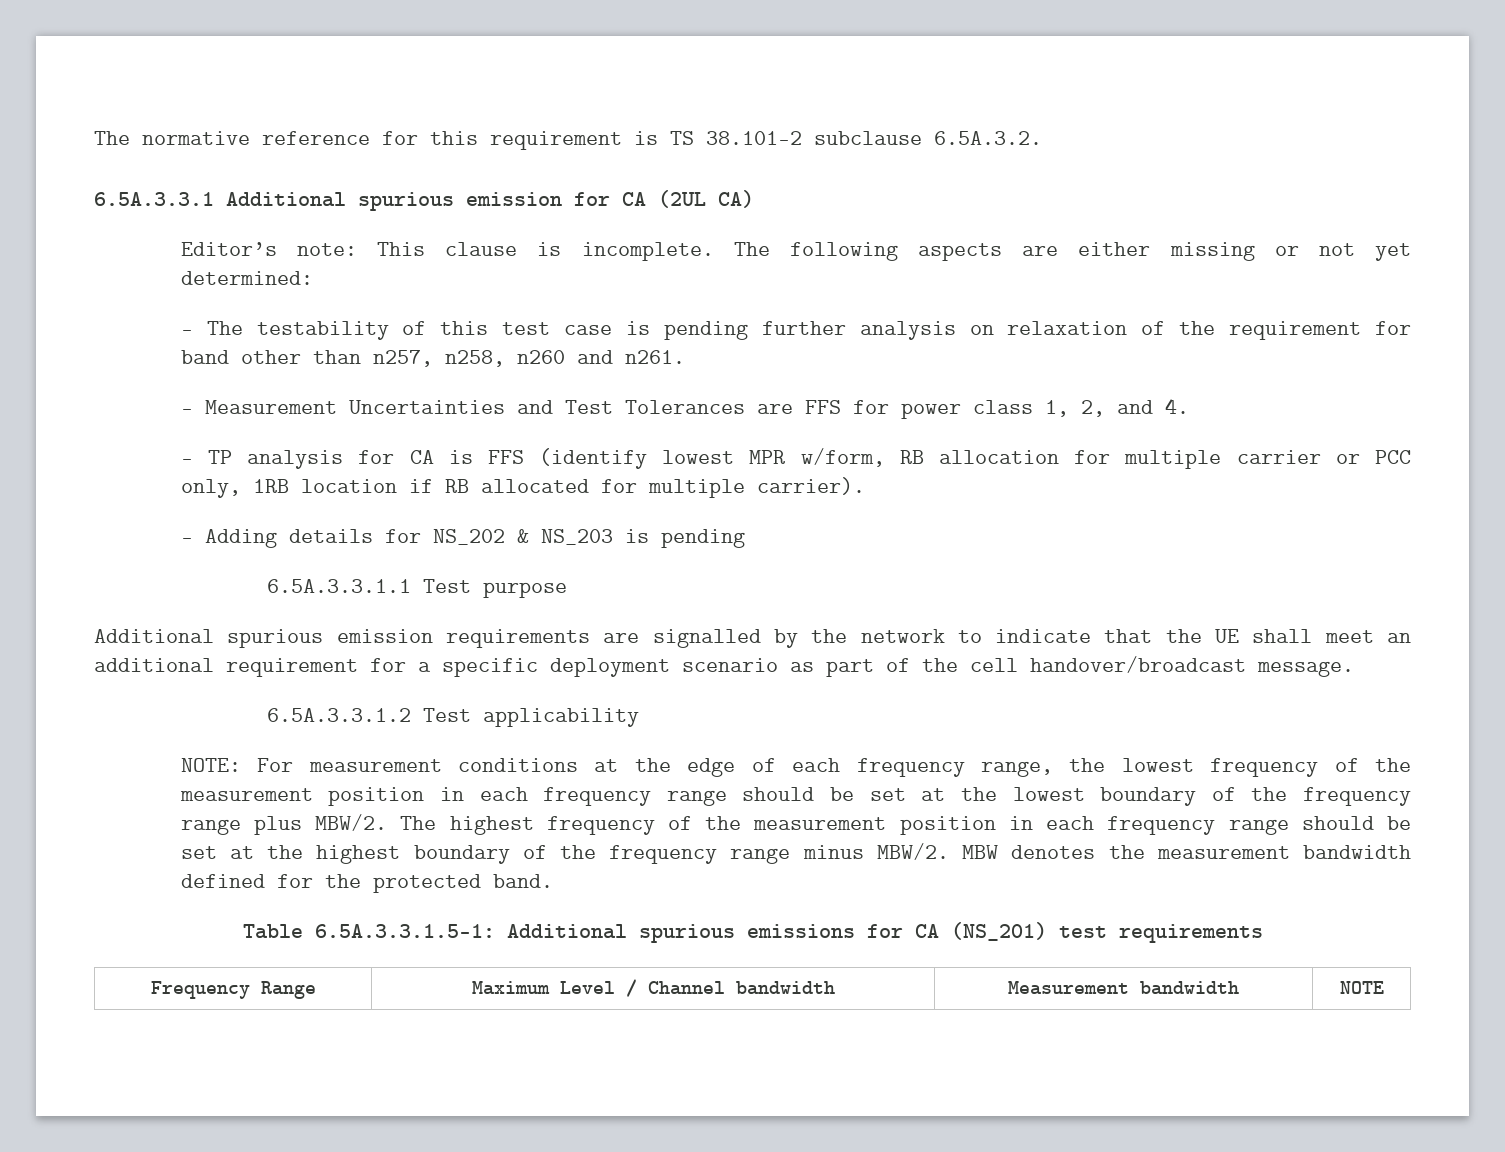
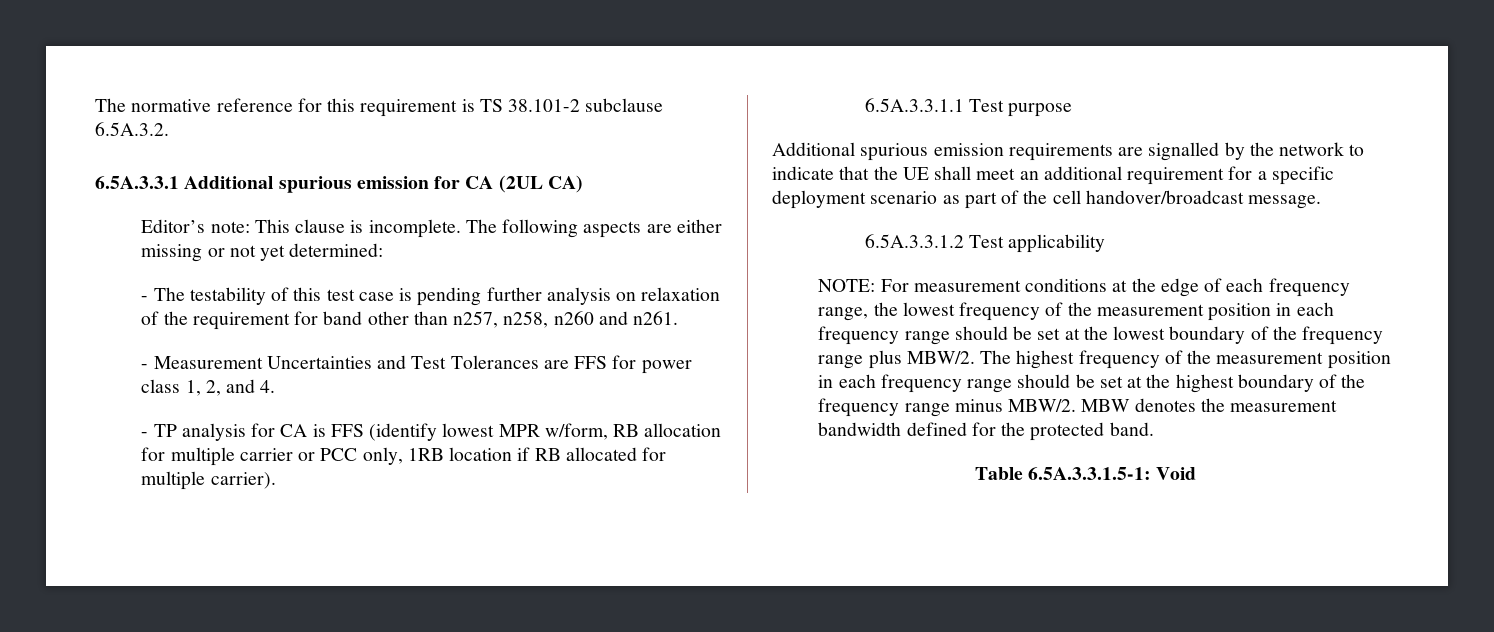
[180,529,745,548] // - Adding details for NS_202 & NS_203 is pending -> (276, 480) none
[506,922,1263,943] [150,981,316,999] [471,979,835,997] [1007,981,1239,995] [1339,981,1384,994] Additional spurious emissions for CA (NS_201) test requirements // Frequency Range | Maximum Level / Channel bandwidth | Measurement bandwidth | NOTE -> [1156,467,1197,480] Void

